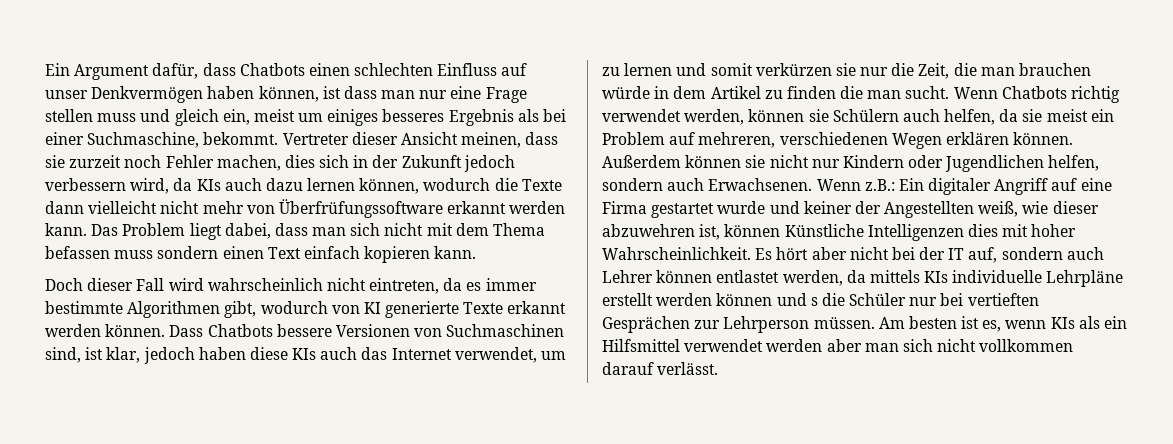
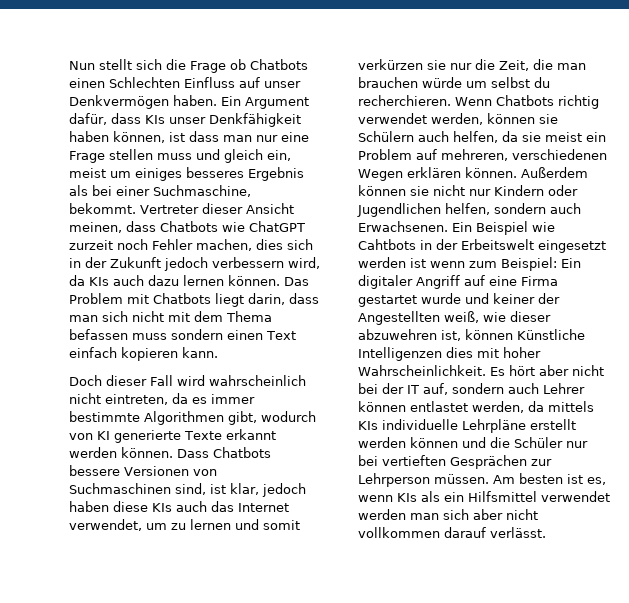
[45,63,528,80] [45,86,204,103] Ein Argument dafür, dass Chatbots einen schlechten Einfluss auf unser Denkvermögen -> [69,59,308,73] [69,77,301,88] [69,95,309,109] [69,113,301,127] Nun stellt sich die Frage ob Chatbots einen Schlechten Einfluss auf unser Denkvermögen haben. Ein Argument dafür, dass KIs unser Denkfähigkeit
[45,155,65,168] sie -> [160,221,305,232] Chatbots wie ChatGPT
[359,178,562,194] [45,199,566,218] [45,223,271,240] können, wodurch die Texte dann vielleicht nicht mehr von Überfrüfungssoftware erkannt werden kann. Das Problem liegt dabei, -> [228,275,309,286] [69,293,285,307] können. Das Problem mit Chatbots liegt darin,
[654,86,950,99] in dem Artikel zu finden die man sucht. -> [466,77,550,88] [358,95,451,106] um selbst du recherchieren.
[816,179,895,191] Wenn z.B.: -> [452,221,555,235] [358,239,606,253] [358,257,557,271] Ein Beispiel wie Cahtbots in der Erbeitswelt eingesetzt werden ist wenn zum Beispiel:
[810,297,818,306] s -> (486, 442) none
[826,339,933,352] aber man sich -> [410,509,503,520] man sich aber

